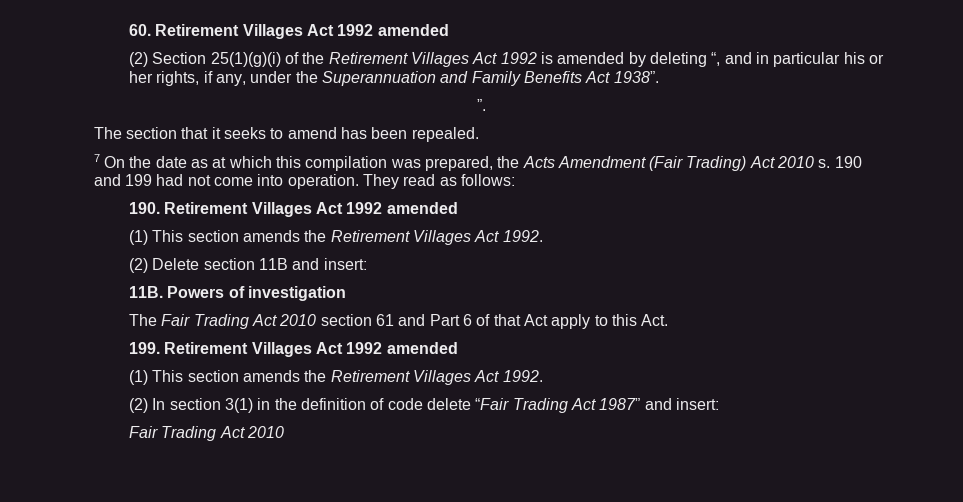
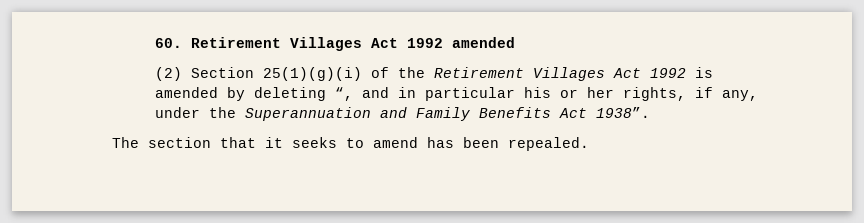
[477,99,486,111] // ”. -> (651, 112) none
[93,154,862,171] [93,174,515,189] [129,202,458,217] [129,230,543,245] [129,258,367,273] [129,286,347,301] [129,314,669,329] [129,342,458,357] [129,370,543,385] [129,398,719,413] [129,426,285,441] // 7 On the date as at which this compilation was prepared, the Acts Amendment (Fair Trading) Act 2010 s. 190 and 199 had not come into operation. They read as follows: // 190. Retirement Villages Act 1992 amended // (1) This section amends the Retirement Villages Act 1992. // (2) Delete section 11B and insert: // 11B. Powers of investigation // The Fair Trading Act 2010 section 61 and Part 6 of that Act apply to this Act. // 199. Retirement Villages Act 1992 amended // (1) This section amends the Retirement Villages Act 1992. // (2) In section 3(1) in the definition of code delete “Fair Trading Act 1987” and insert: // Fair Trading Act 2010 -> (589, 144) none

